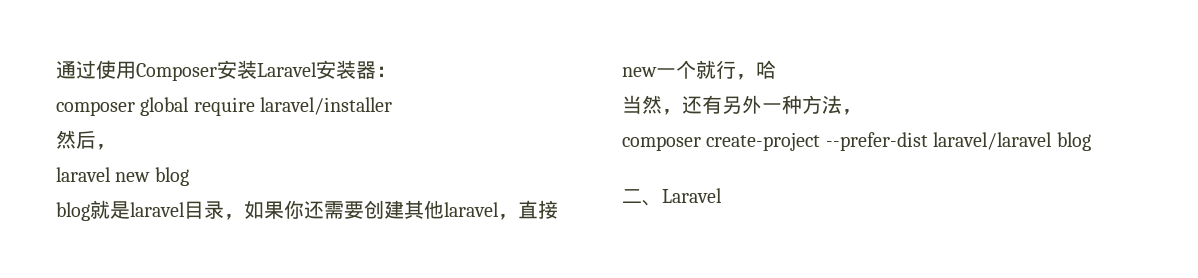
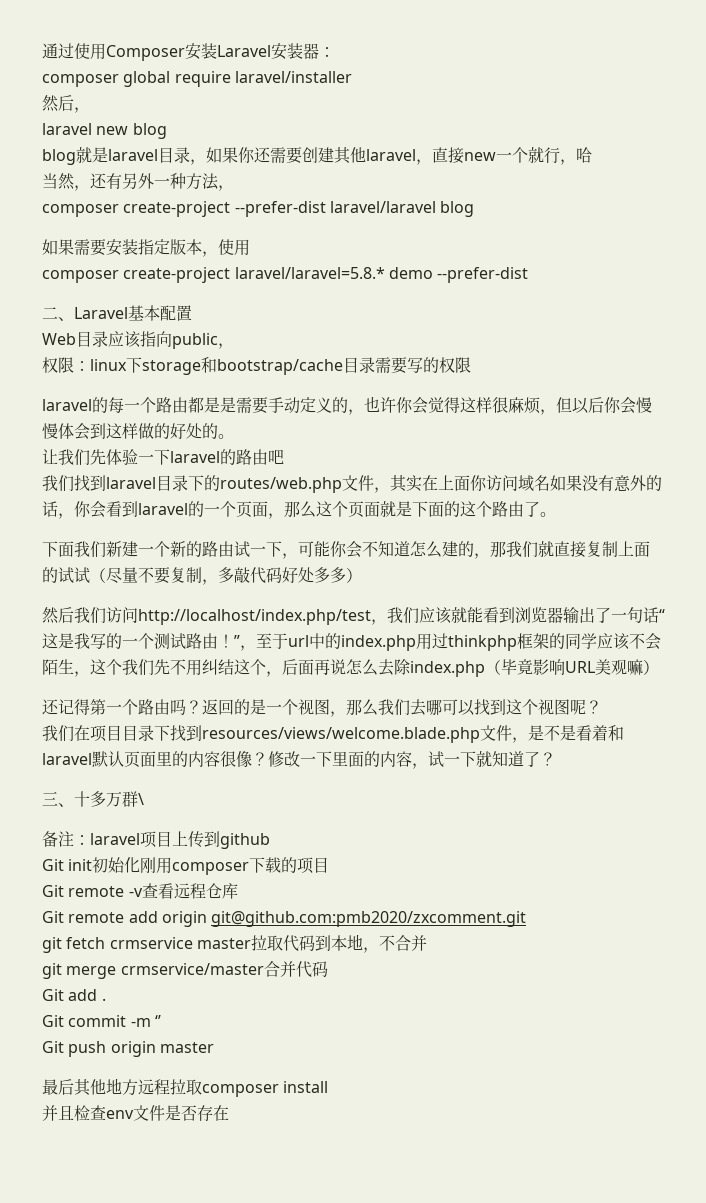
[622,188,722,206] 二、Laravel -> [42,239,250,257] [42,267,529,283] [42,305,192,321] [42,331,234,349] [42,357,471,375] [42,396,652,415] [42,423,234,440] [42,449,284,466] [42,475,662,493] [42,501,556,519] [42,541,650,559] [42,567,362,585] [42,607,665,625] [42,633,661,651] [42,659,659,677] [42,699,602,717] [42,725,624,743] [42,751,556,769] [42,791,144,807] [42,831,270,849] [42,857,330,875] [42,883,238,899] [42,911,527,927] [42,934,427,953] [42,961,328,979] [42,989,106,1001] [42,1015,161,1027] [42,1041,214,1057] [42,1078,329,1097] [42,1105,229,1121] 如果需要安装指定版本，使用 // composer create-project laravel/laravel=5.8.* demo --prefer-dist // 二、Laravel基本配置 // Web目录应该指向public， // 权限：linux下storage和bootstrap/cache目录需要写的权限 // laravel的每一个路由都是是需要手动定义的，也许你会觉得这样很麻烦，但以后你会慢慢体会到这样做的好处的。 // 让我们先体验一下laravel的路由吧 // 我们找到laravel目录下的routes/web.php文件，其实在上面你访问域名如果没有意外的话，你会看到laravel的一个页面，那么这个页面就是下面的这个路由了。 // 下面我们新建一个新的路由试一下，可能你会不知道怎么建的，那我们就直接复制上面的试试（尽量不要复制，多敲代码好处多多） // 然后我们访问http://localhost/index.php/test，我们应该就能看到浏览器输出了一句话“这是我写的一个测试路由！”，至于url中的index.php用过thinkphp框架的同学应该不会陌生，这个我们先不用纠结这个，后面再说怎么去除index.php（毕竟影响URL美观嘛） // 还记得第一个路由吗？返回的是一个视图，那么我们去哪可以找到这个视图呢？ // 我们在项目目录下找到resources/views/welcome.blade.php文件，是不是看着和laravel默认页面里的内容很像？修改一下里面的内容，试一下就知道了？ // 三、十多万群\ // 备注：laravel项目上传到github // Git init初始化刚用composer下载的项目 // Git remote -v查看远程仓库 // Git remote add origin git@github.com:pmb2020/zxcomment.git // git fetch crmservice master拉取代码到本地，不合并 // git merge crmservice/master合并代码 // Git add . // Git commit -m ‘’ // Git push origin master // 最后其他地方远程拉取composer install // 并且检查env文件是否存在

